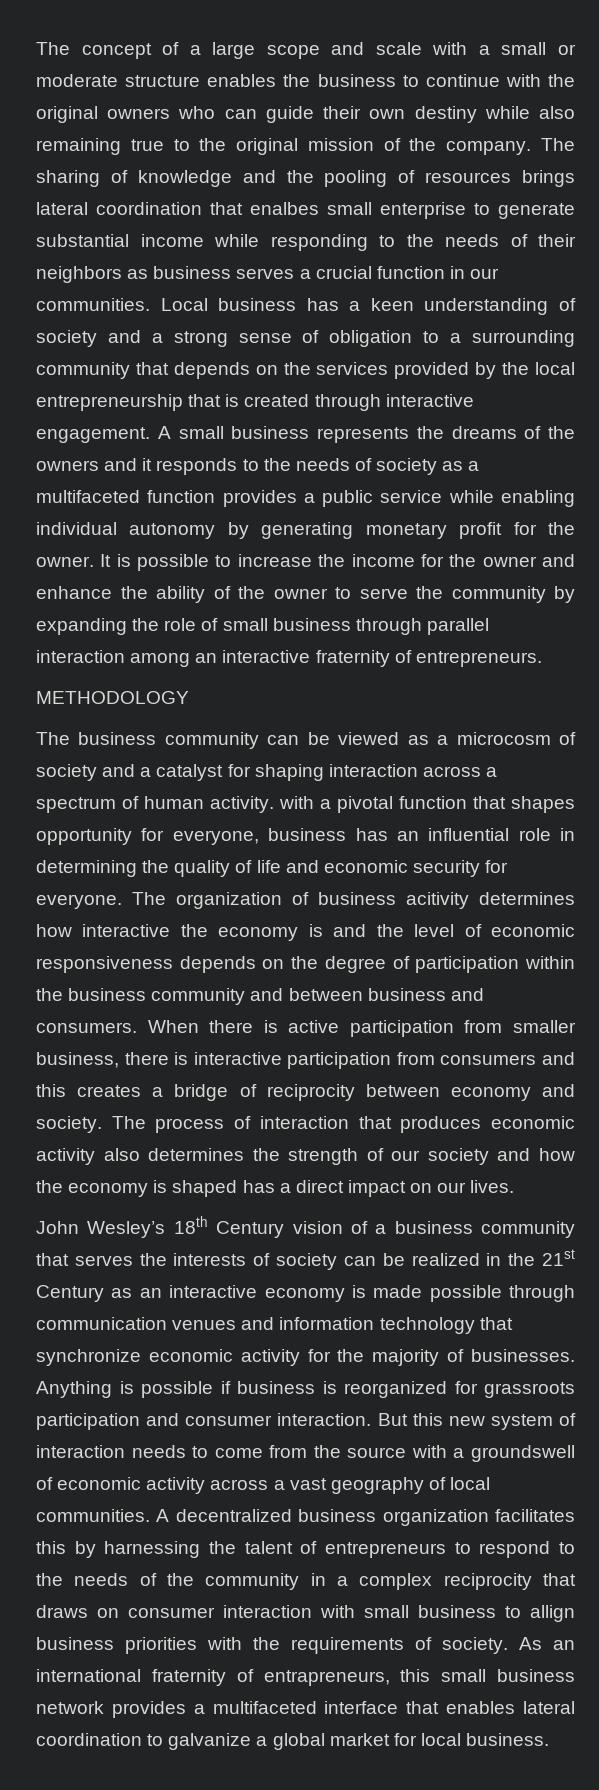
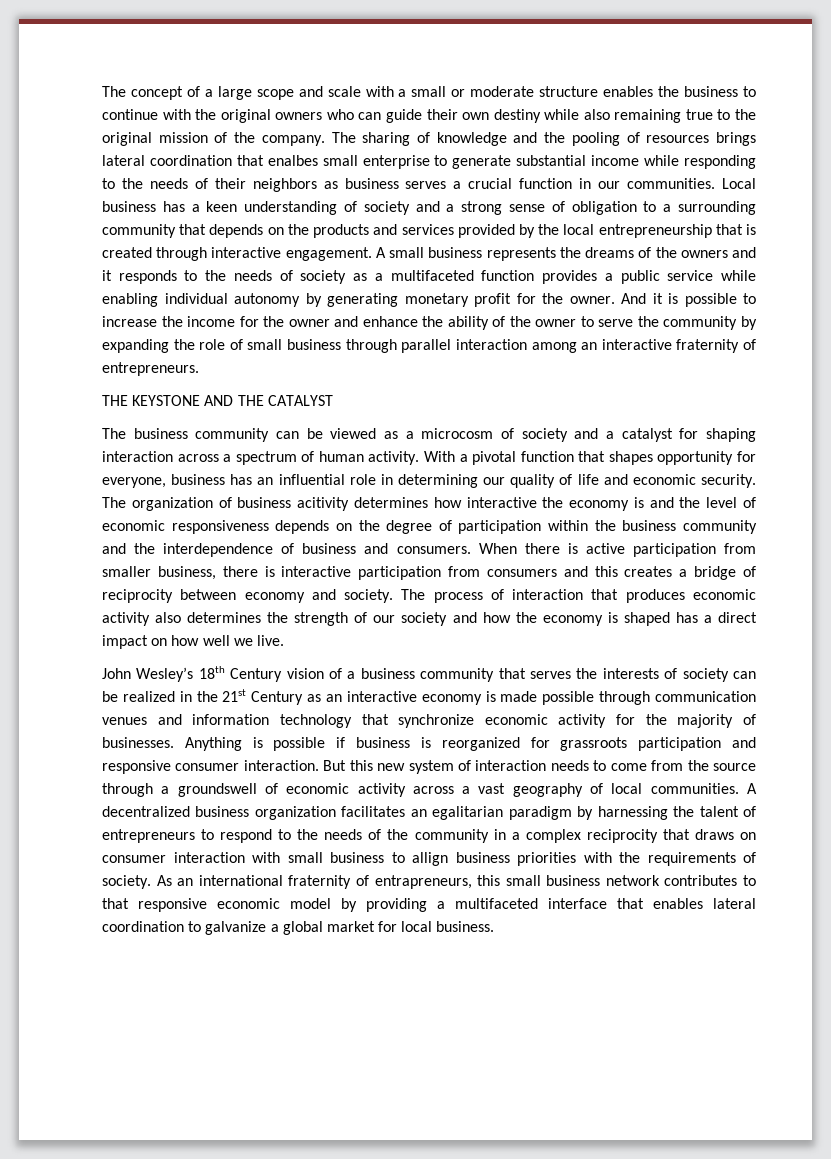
(311, 368) none -> [313,224,398,238] products and
[100,554,112,567] It -> [621,293,663,304] And it
[36,691,189,704] METHODOLOGY -> [102,395,333,406] THE KEYSTONE AND THE CATALYST
[279,796,314,809] with -> [423,451,455,462] With
[142,860,170,873] the -> [483,477,506,485] our
[412,860,509,877] [36,894,122,909] security for everyone. -> [701,474,756,488] security.
[288,988,363,1001] between -> [134,543,295,557] the interdependence of
[437,1180,515,1193] our lives. -> [171,635,284,646] how well we live.
(180, 1419) none -> [102,760,171,774] responsive
[411,1445,447,1458] with -> [102,783,153,797] through
[36,1541,66,1554] this -> [410,806,572,820] an egalitarian paradigm
[111,1701,186,1718] provides -> [664,875,756,886] [102,898,427,912] contributes to that responsive economic model by providing

